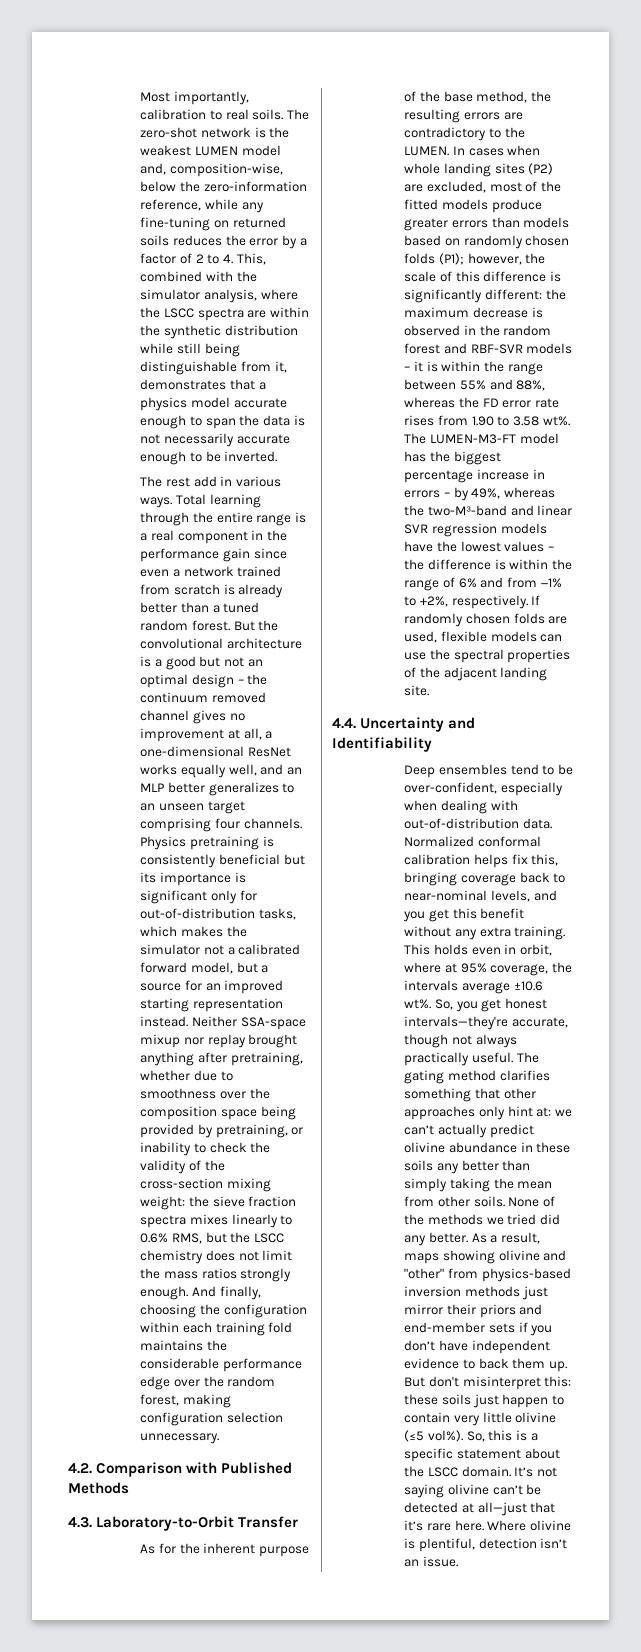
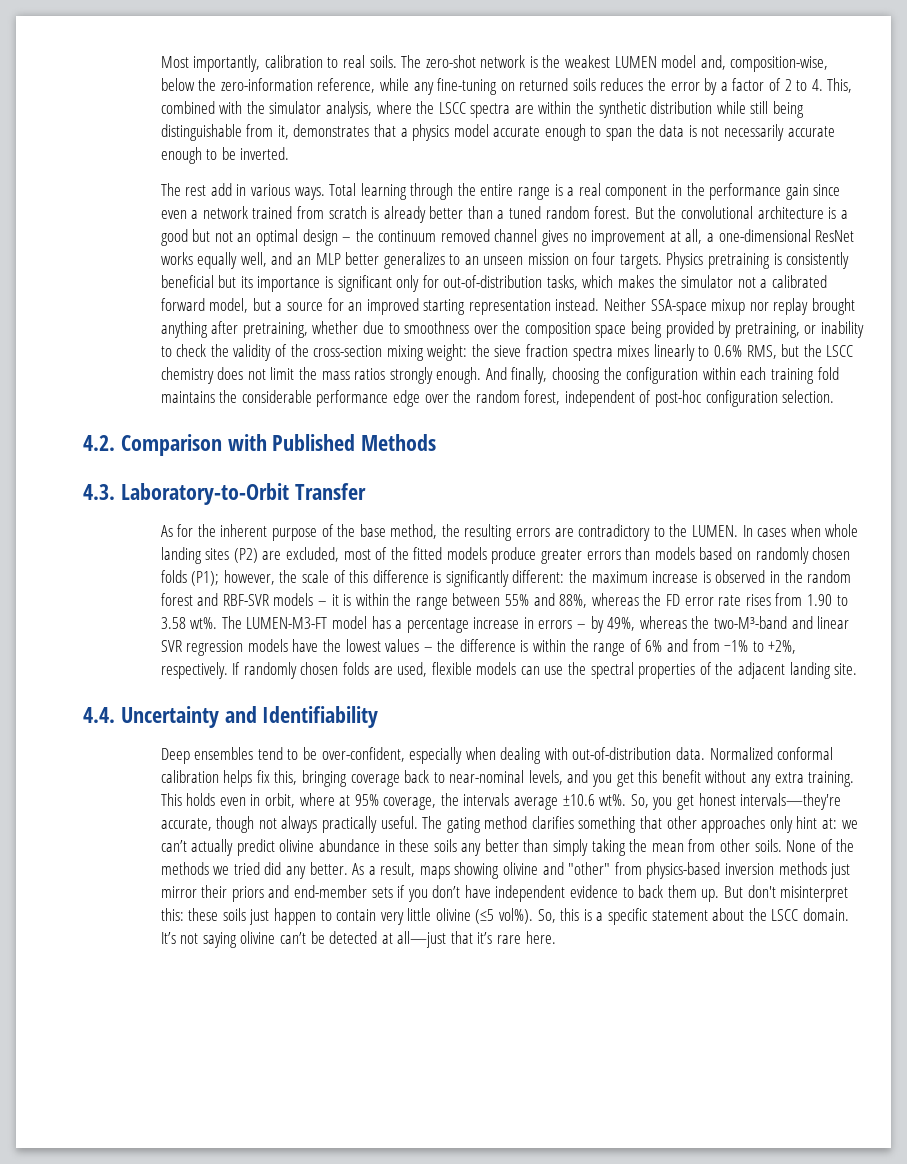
[207,801,245,814] [140,818,302,832] target comprising four channels. -> [528,252,662,269] mission on four targets.
[182,1394,231,1408] [140,1412,283,1426] [140,1433,220,1444] making configuration selection unnecessary. -> [564,390,835,407] independent of post-hoc configuration selection.
[472,307,528,318] decrease -> [652,571,699,583] increase
[429,451,501,465] the biggest -> [395,620,403,629] a
[487,1520,571,1531] [404,1538,568,1552] [404,1556,458,1567] Where olivine is plentiful, detection isn’t an issue. -> (556, 937) none

